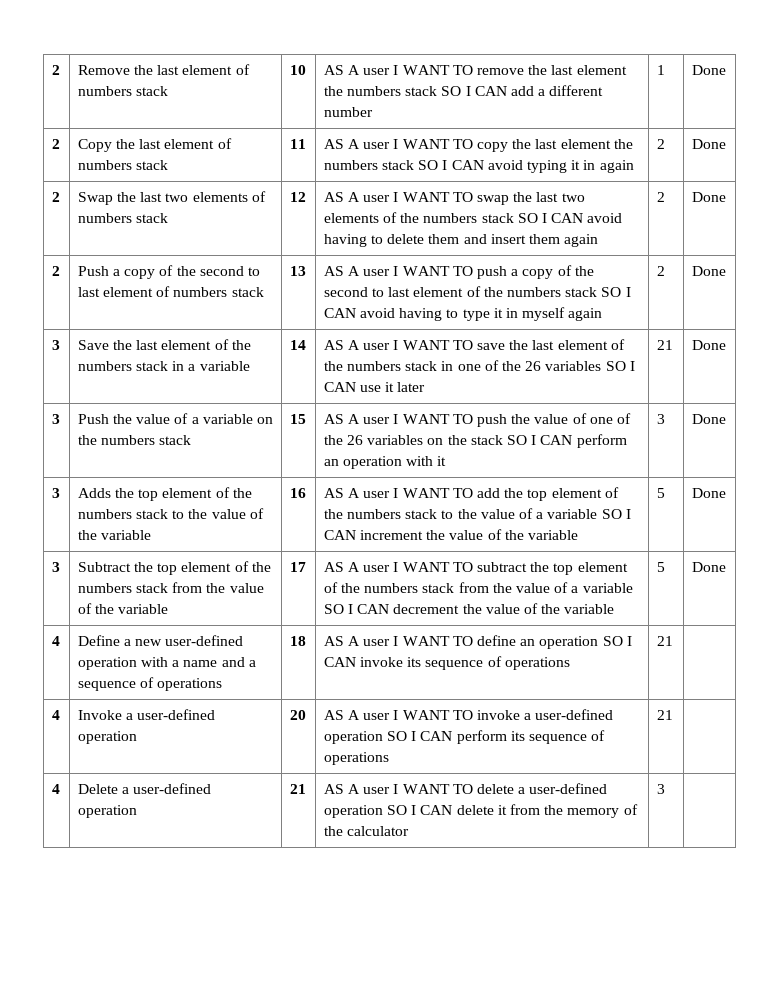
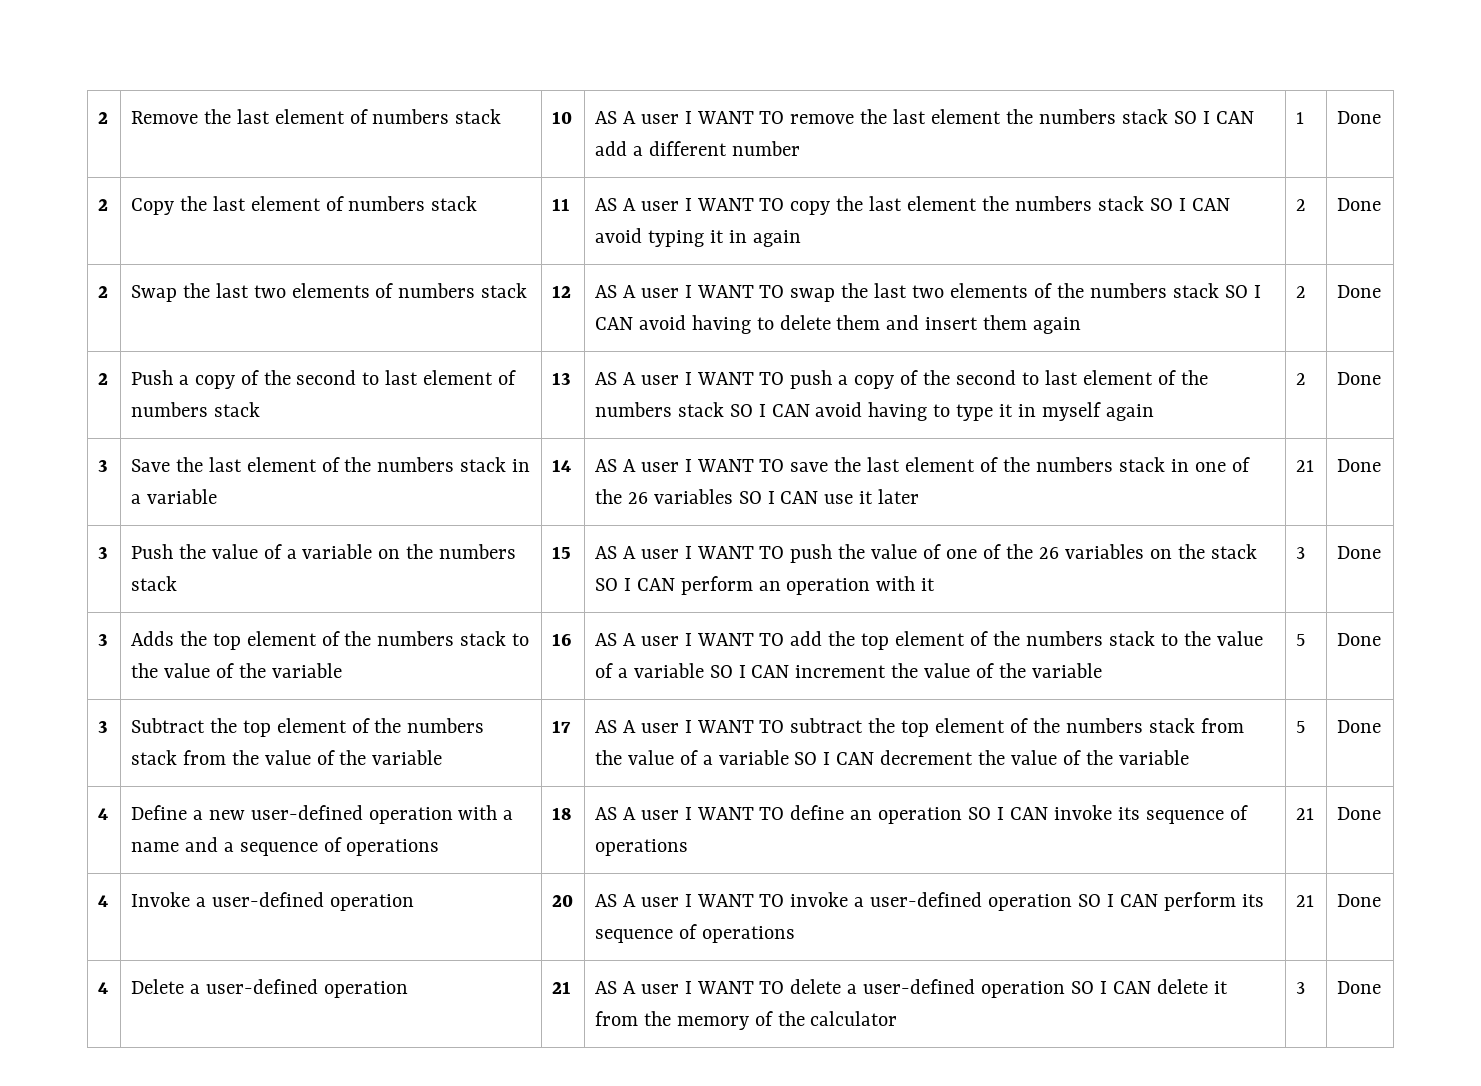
(673, 641) none -> [1336,807,1381,820] Done
(673, 715) none -> [1336,894,1381,907] Done
(665, 789) none -> [1336,981,1381,994] Done

